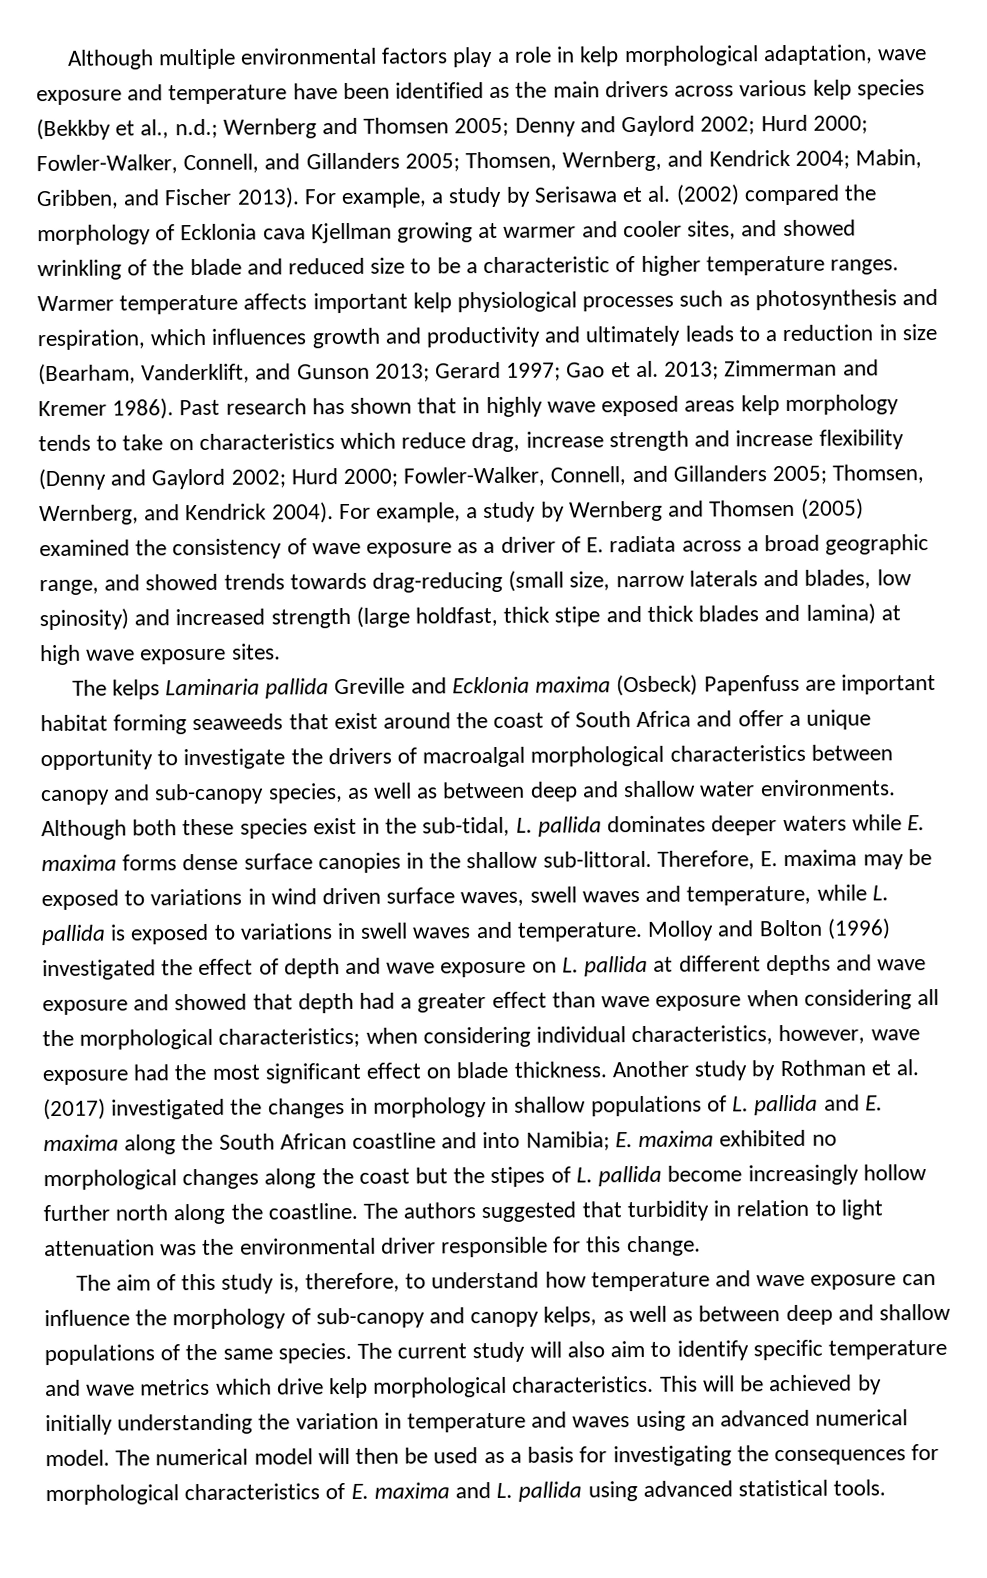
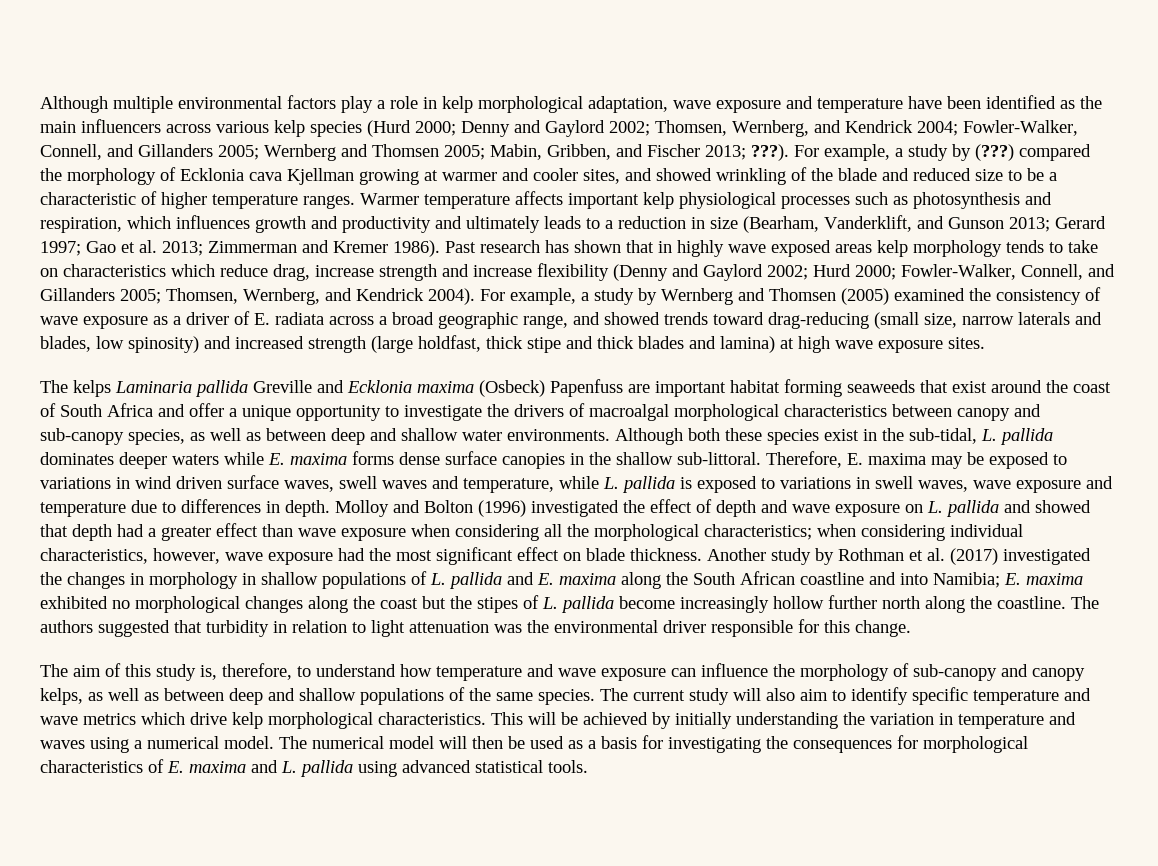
[604,80,669,98] drivers -> [81,119,161,133] influencers
[36,114,868,141] [36,149,850,175] (Bekkby et al., n.d.; Wernberg and Thomsen 2005; Denny and Gaylord 2002; Hurd 2000; Fowler-Walker, Connell, and Gillanders 2005; Thomsen, Wernberg, and Kendrick 2004; -> [367,120,1078,137] [40,144,485,161] (Hurd 2000; Denny and Gaylord 2002; Thomsen, Wernberg, and Kendrick 2004; Fowler-Walker, Connell, and Gillanders 2005; Wernberg and Thomsen 2005;
[236,184,740,209] 2013). For example, a study by Serisawa et al. (2002) -> [705,144,1014,161] 2013; ???). For example, a study by (???)
[289,572,367,590] towards -> [713,312,764,325] toward
[412,921,643,942] waves and temperature. -> [918,476,1113,493] [40,499,330,517] waves, wave exposure and temperature due to differences in depth.
[653,954,927,976] [42,999,128,1016] at different depths and wave exposure -> (999, 508) none
[690,1409,811,1427] an advanced -> [134,740,142,749] a

